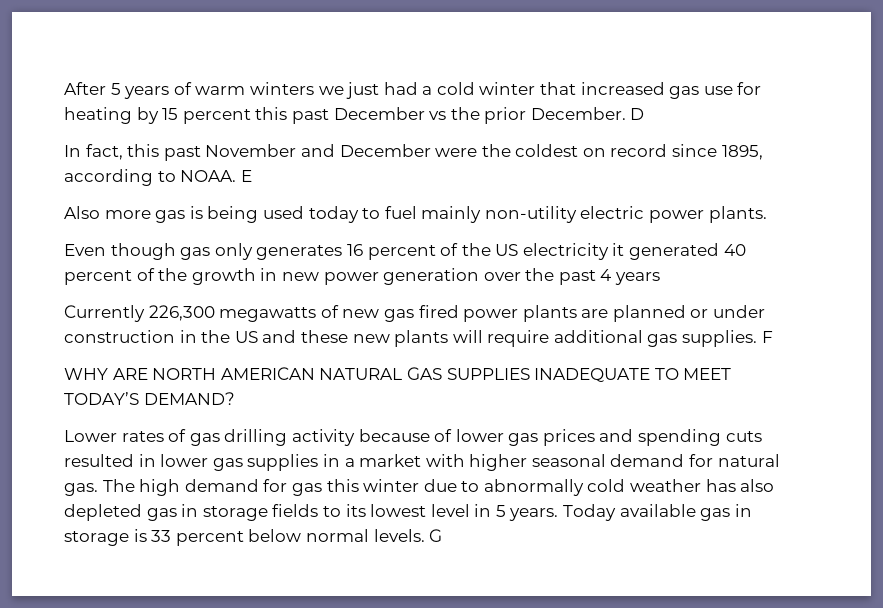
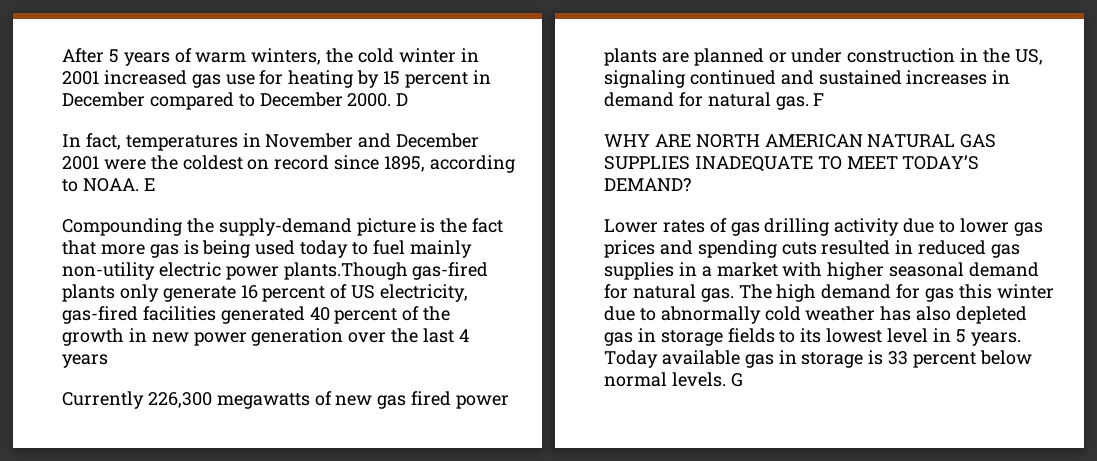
[249,82,577,99] winters we just had a cold winter that -> [251,48,479,65] [62,71,99,85] winters, the cold winter in 2001
[255,107,626,124] this past December vs the prior December. -> [472,70,491,84] [62,92,392,110] in December compared to December 2000.
[127,144,201,161] this past -> [125,133,261,151] temperatures in
(431, 150) none -> [62,156,99,170] 2001
[64,206,100,219] Also -> [62,218,504,236] [62,240,96,255] Compounding the supply-demand picture is the fact that
[708,206,767,223] [64,243,625,260] plants. // Even though gas only generates 16 percent of the US electricity it -> [283,262,489,280] [62,284,469,302] [62,306,216,324] plants.Though gas-fired plants only generate 16 percent of US electricity, gas-fired facilities
[558,270,596,285] past -> [423,328,455,343] last
[234,330,758,347] US and these new plants will require additional gas supplies. -> [1014,49,1043,65] [604,70,1011,88] [604,92,809,110] US, signaling continued and sustained increases in demand for natural gas.
[358,429,453,442] because of -> [903,218,956,233] due to
[160,454,209,467] lower -> [918,240,987,255] reduced

